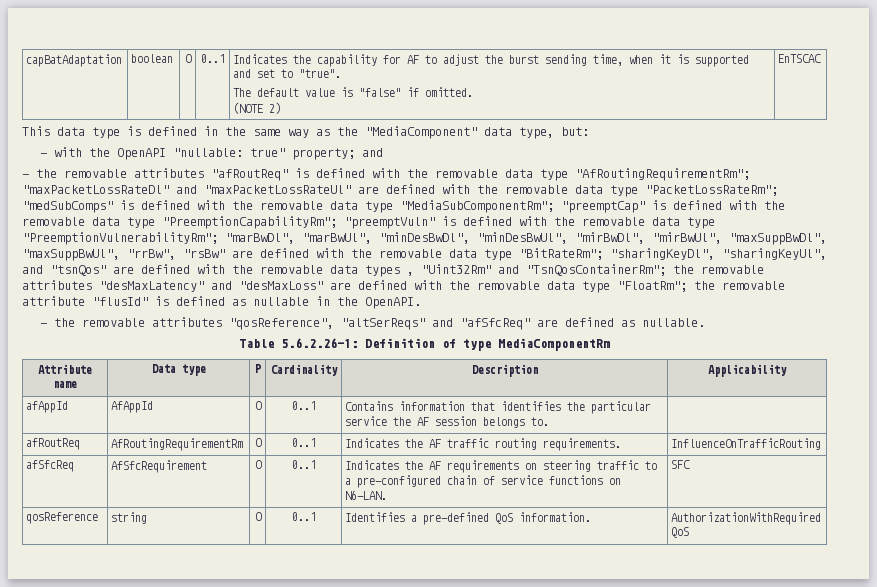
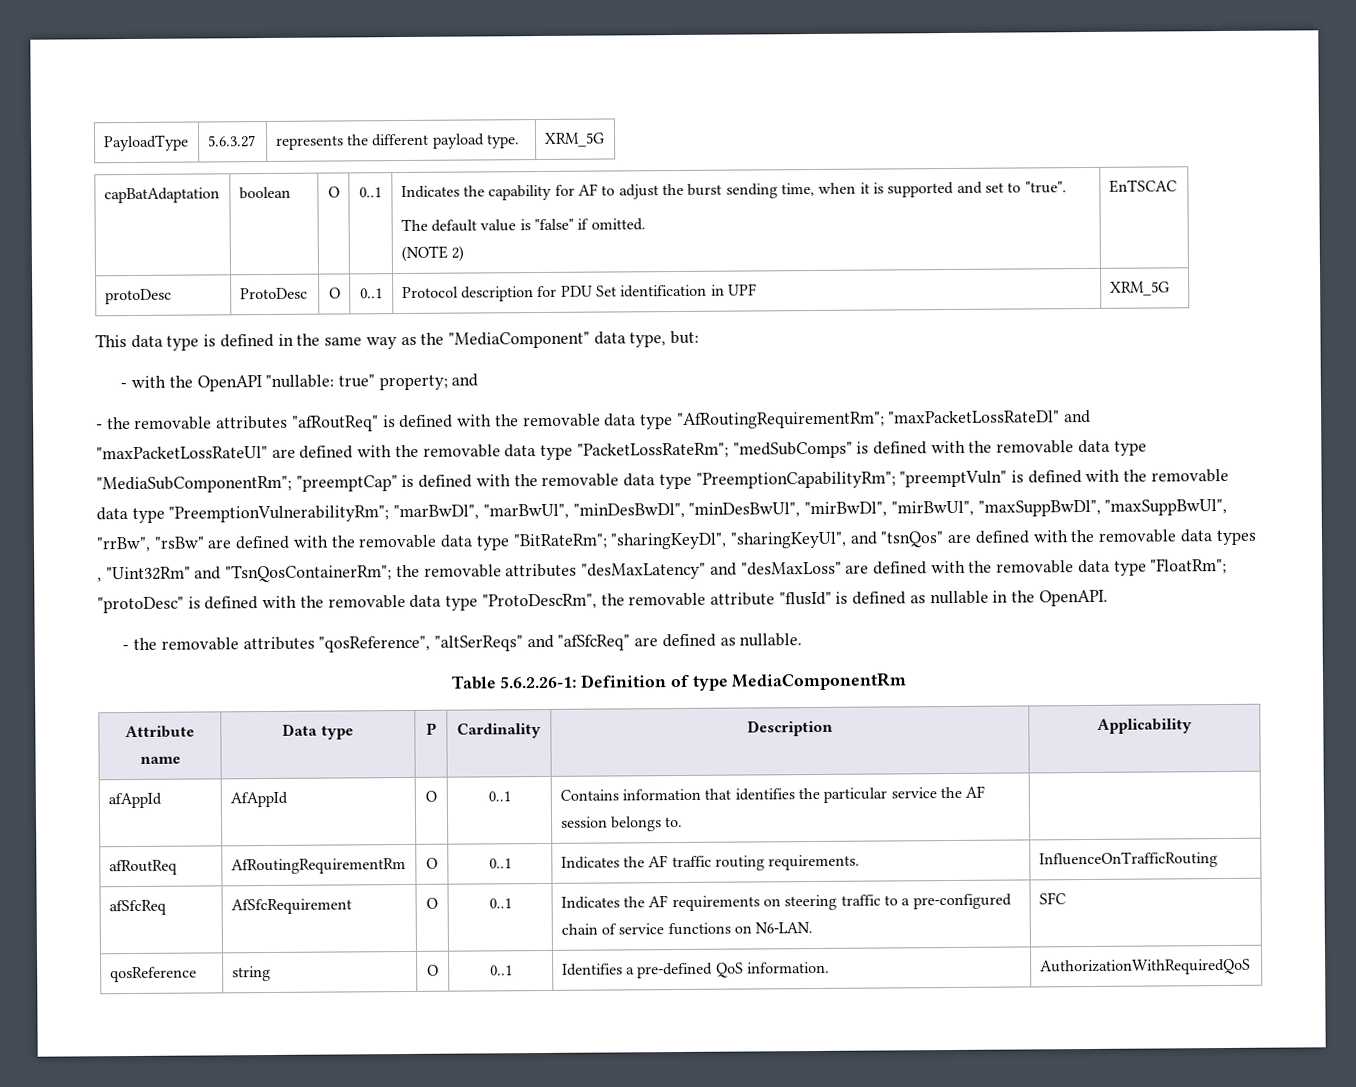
(26, 60) none -> [102,134,189,152] [206,135,256,148] [275,133,521,150] [543,132,605,147] PayloadType | 5.6.3.27 | represents the different payload type. | XRM_5G //
(822, 58) none -> [104,288,172,305] [239,287,308,300] [328,287,341,299] [360,288,383,299] [401,283,758,302] [1109,281,1170,296] // protoDesc | ProtoDesc | O | 0..1 | Protocol description for PDU Set identification in UPF | XRM_5G
(687, 286) none -> [97,593,597,614] "protoDesc" is defined with the removable data type "ProtoDescRm",

